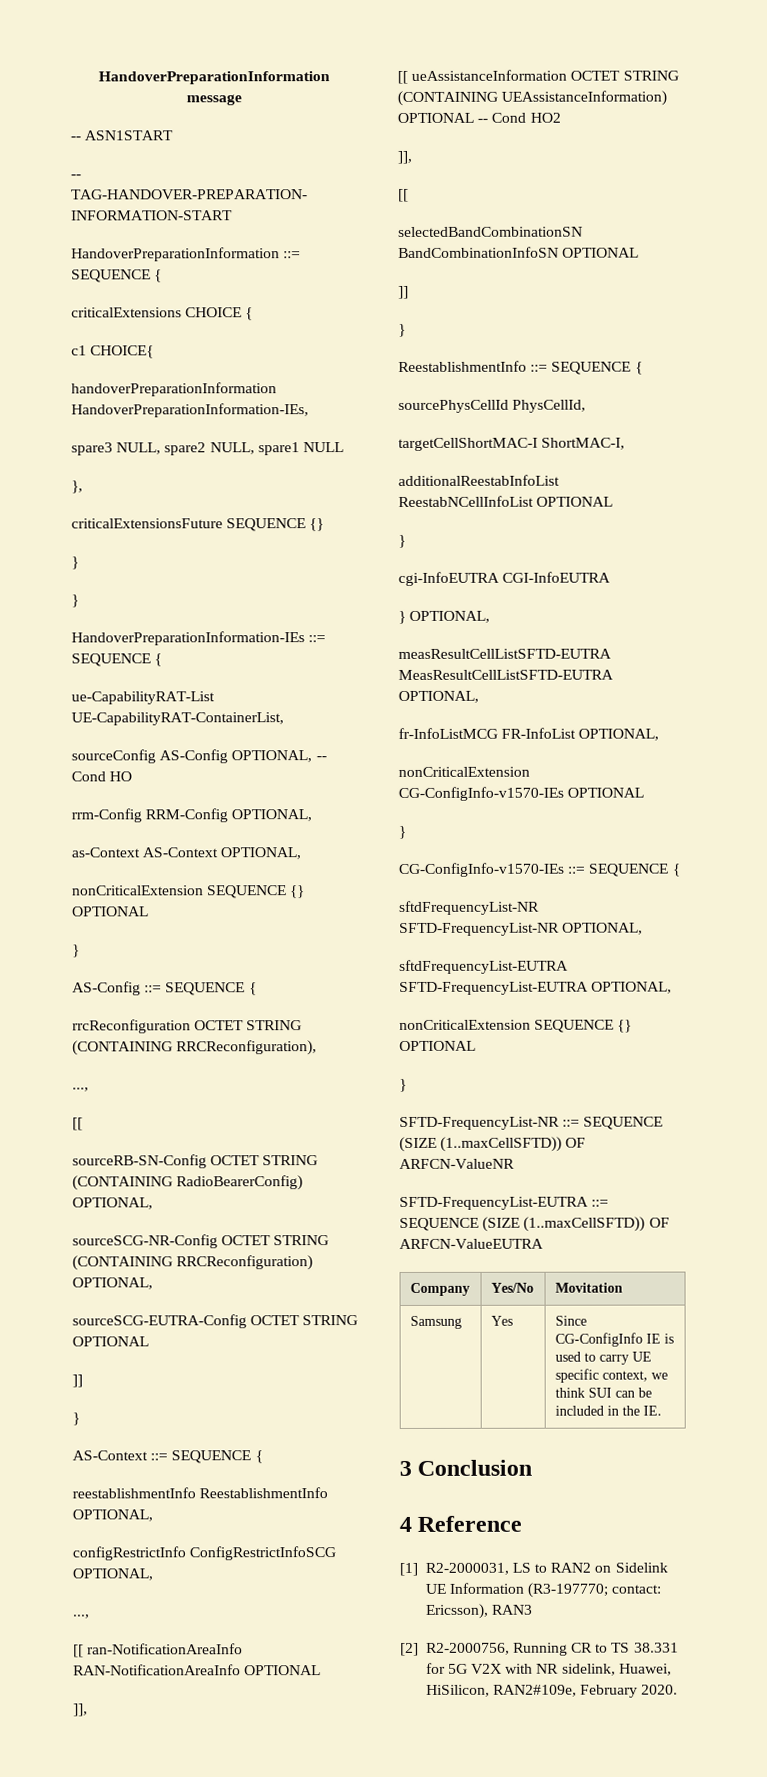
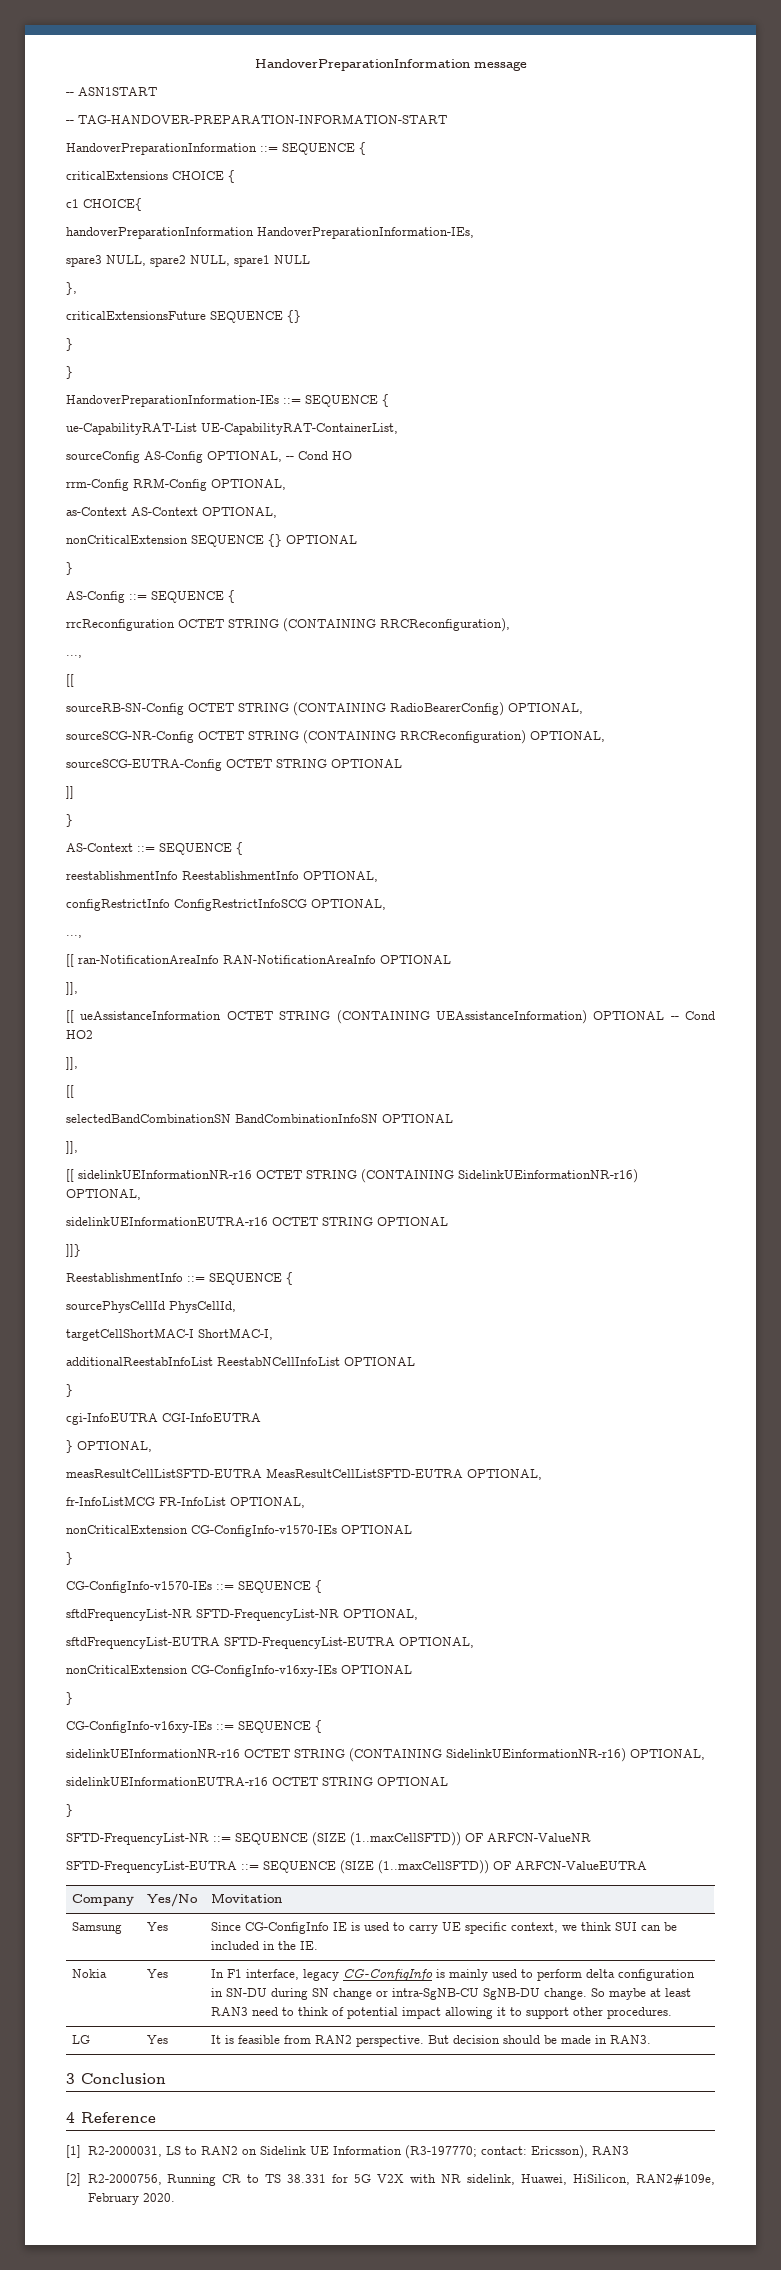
[398,285,409,299] [398,323,406,337] ]] // } -> [66,1141,78,1154] [66,1169,638,1183] [66,1189,141,1200] [66,1217,448,1226] [66,1244,81,1257] ]], // [[ sidelinkUEInformationNR-r16 OCTET STRING (CONTAINING SidelinkUEinformationNR-r16) OPTIONAL, // sidelinkUEInformationEUTRA-r16 OCTET STRING OPTIONAL // ]]}
[534,1019,633,1033] SEQUENCE {} -> [191,1665,412,1677] [66,1692,73,1705] [66,1720,322,1733] [66,1748,705,1762] [66,1777,373,1786] CG-ConfigInfo-v16xy-IEs OPTIONAL // } // CG-ConfigInfo-v16xy-IEs ::= SEQUENCE { // sidelinkUEInformationNR-r16 OCTET STRING (CONTAINING SidelinkUEinformationNR-r16) OPTIONAL, // sidelinkUEInformationEUTRA-r16 OCTET STRING
(662, 1410) none -> [72,1969,108,1978] [147,1969,169,1978] [211,1969,696,1981] [211,1988,692,2000] [211,2007,673,2019] [72,2035,91,2044] [147,2035,169,2044] [211,2035,652,2047] // Nokia | Yes | In F1 interface, legacy CG-ConfigInfo is mainly used to perform delta configuration in SN-DU during SN change or intra-SgNB-CU SgNB-DU change. So maybe at least RAN3 need to think of potential impact allowing it to support other procedures. // LG | Yes | It is feasible from RAN2 perspective. But decision should be made in RAN3.

